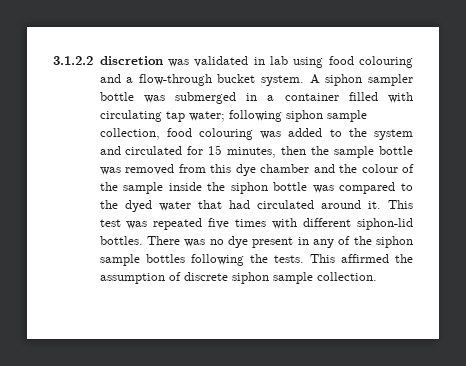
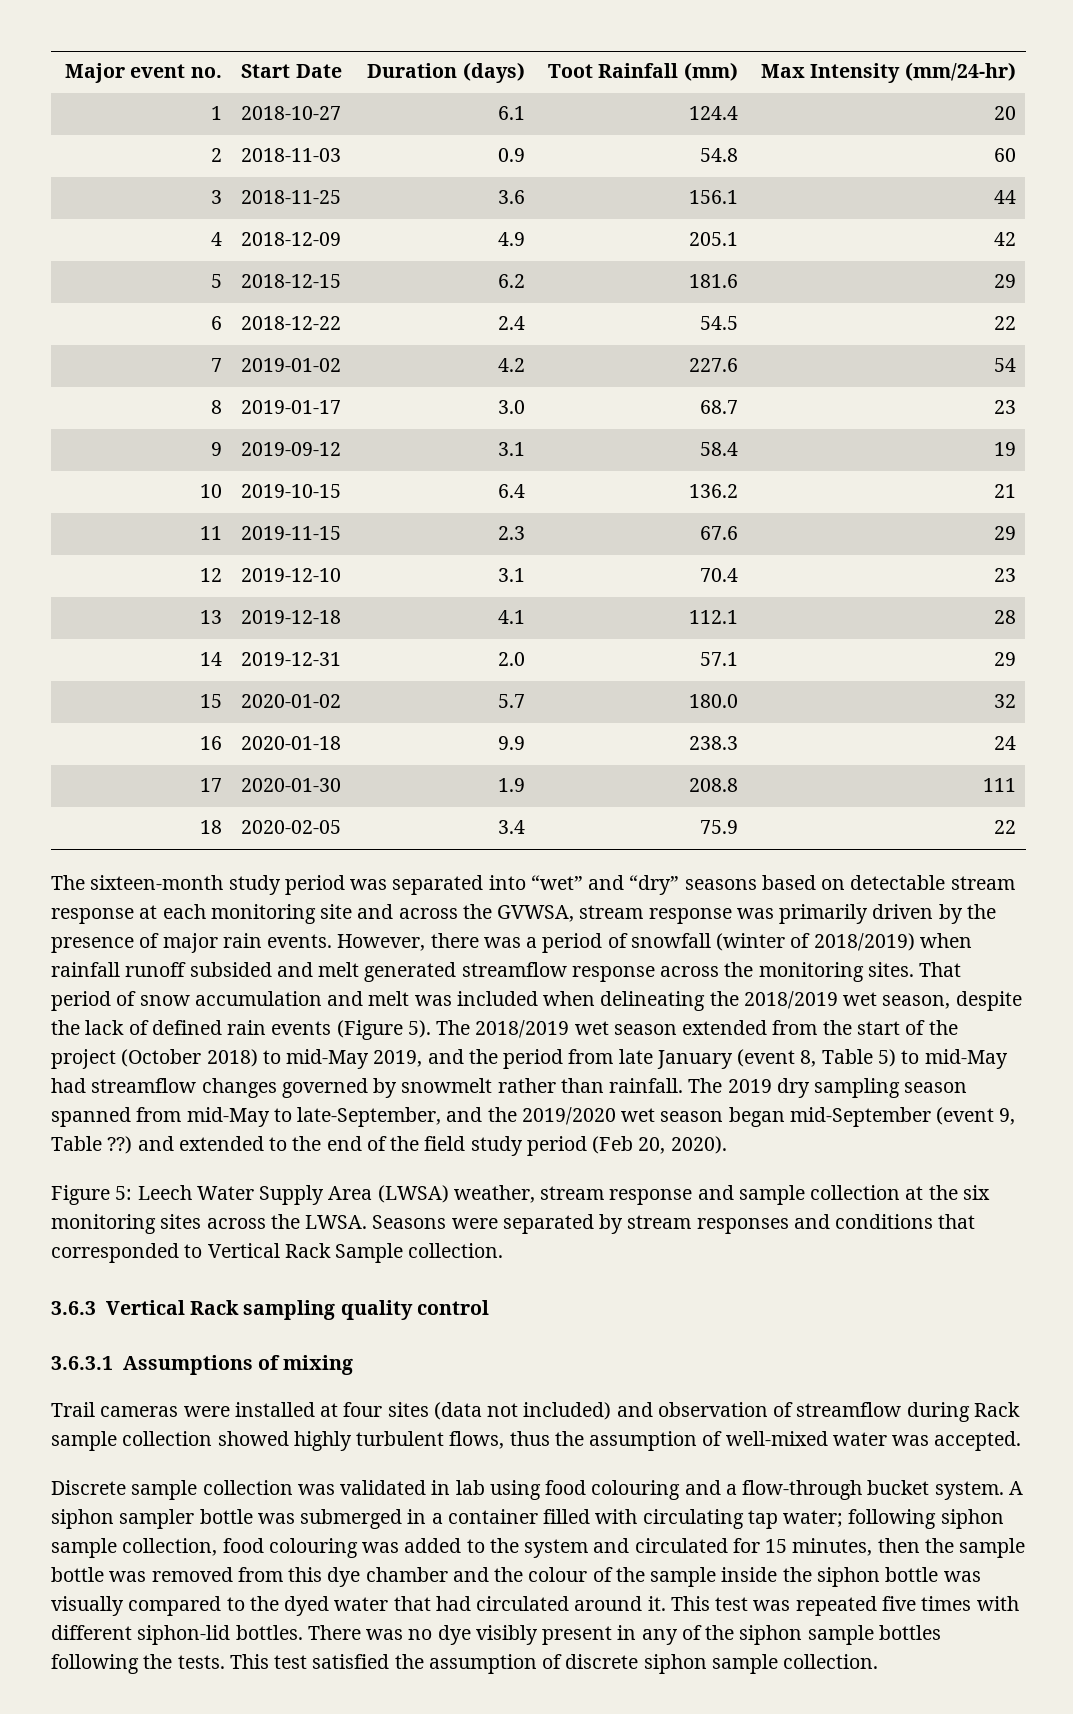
[53,56,163,65] 3.1.2.2 discretion -> [65,63,222,83] [241,64,342,78] [367,62,525,83] [548,62,738,81] [761,62,1016,83] [210,106,222,120] [241,106,342,120] [497,106,525,120] [688,106,738,120] [993,106,1016,120] [210,148,222,162] [241,148,342,162] [497,148,525,162] [699,148,738,162] [993,148,1016,162] [210,190,222,204] [241,190,342,204] [497,190,525,204] [688,190,738,204] [993,190,1016,204] [210,232,222,246] [241,232,342,246] [497,232,525,246] [688,232,738,246] [993,232,1016,246] [210,274,222,288] [241,274,342,288] [497,274,525,288] [688,274,738,288] [993,274,1016,288] [210,316,222,330] [241,316,342,330] [497,316,525,330] [699,316,738,330] [993,316,1016,330] [210,358,222,372] [241,358,342,372] [497,358,525,372] [688,358,738,372] [993,358,1016,372] [210,400,222,414] [241,400,342,414] [497,400,525,414] [699,400,738,414] [993,400,1016,414] [210,442,222,456] [241,442,342,456] [497,442,525,456] [699,442,738,456] [993,442,1016,456] [199,484,222,498] [241,484,342,498] [497,484,525,498] [688,484,738,498] [993,484,1016,498] [199,526,222,540] [241,526,342,540] [497,526,525,540] [699,526,738,540] [993,526,1016,540] [199,568,222,582] [241,568,342,582] [497,568,525,582] [699,568,738,582] [993,568,1016,582] [199,610,222,624] [241,610,342,624] [497,610,525,624] [688,610,738,624] [993,610,1016,624] [199,652,222,666] [241,652,342,666] [497,652,525,666] [699,652,738,666] [993,652,1016,666] [199,694,222,708] [241,694,342,708] [497,694,525,708] [688,694,738,708] [993,694,1016,708] [199,736,222,750] [241,736,342,750] [497,736,525,750] [688,736,738,750] [993,736,1016,750] [199,778,222,792] [241,778,342,792] [497,778,525,792] [688,778,738,792] [982,778,1016,792] [199,820,222,834] [241,820,342,834] [497,820,525,834] [699,820,738,834] [993,820,1016,834] [51,875,1015,895] [51,904,996,924] [51,933,972,953] [51,962,962,982] [51,991,1022,1011] [51,1020,958,1040] [51,1049,1008,1069] [51,1078,968,1098] [51,1107,1016,1127] [51,1136,727,1156] [51,1185,990,1205] [51,1214,976,1234] [51,1243,504,1263] [51,1300,489,1320] [51,1355,354,1375] [51,1402,1020,1422] [51,1431,1022,1451] [51,1480,293,1500] Major event no. | Start Date | Duration (days) | Toot Rainfall (mm) | Max Intensity (mm/24-hr) // 1 | 2018-10-27 | 6.1 | 124.4 | 20 // 2 | 2018-11-03 | 0.9 | 54.8 | 60 // 3 | 2018-11-25 | 3.6 | 156.1 | 44 // 4 | 2018-12-09 | 4.9 | 205.1 | 42 // 5 | 2018-12-15 | 6.2 | 181.6 | 29 // 6 | 2018-12-22 | 2.4 | 54.5 | 22 // 7 | 2019-01-02 | 4.2 | 227.6 | 54 // 8 | 2019-01-17 | 3.0 | 68.7 | 23 // 9 | 2019-09-12 | 3.1 | 58.4 | 19 // 10 | 2019-10-15 | 6.4 | 136.2 | 21 // 11 | 2019-11-15 | 2.3 | 67.6 | 29 // 12 | 2019-12-10 | 3.1 | 70.4 | 23 // 13 | 2019-12-18 | 4.1 | 112.1 | 28 // 14 | 2019-12-31 | 2.0 | 57.1 | 29 // 15 | 2020-01-02 | 5.7 | 180.0 | 32 // 16 | 2020-01-18 | 9.9 | 238.3 | 24 // 17 | 2020-01-30 | 1.9 | 208.8 | 111 // 18 | 2020-02-05 | 3.4 | 75.9 | 22 // The sixteen-month study period was separated into “wet” and “dry” seasons based on detectable stream response at each monitoring site and across the GVWSA, stream response was primarily driven by the presence of major rain events. However, there was a period of snowfall (winter of 2018/2019) when rainfall runoff subsided and melt generated streamflow response across the monitoring sites. That period of snow accumulation and melt was included when delineating the 2018/2019 wet season, despite the lack of defined rain events (Figure 5). The 2018/2019 wet season extended from the start of the project (October 2018) to mid-May 2019, and the period from late January (event 8, Table 5) to mid-May had streamflow changes governed by snowmelt rather than rainfall. The 2019 dry sampling season spanned from mid-May to late-September, and the 2019/2020 wet season began mid-September (event 9, Table ??) and extended to the end of the field study period (Feb 20, 2020). // Figure 5: Leech Water Supply Area (LWSA) weather, stream response and sample collection at the six monitoring sites across the LWSA. Seasons were separated by stream responses and conditions that corresponded to Vertical Rack Sample collection. // 3.6.3 Vertical Rack sampling quality control // 3.6.3.1 Assumptions of mixing // Trail cameras were installed at four sites (data not included) and observation of streamflow during Rack sample collection showed highly turbulent flows, thus the assumption of well-mixed water was accepted. // Discrete sample collection
(334, 189) none -> [51,1596,124,1616] visually
(248, 242) none -> [475,1625,538,1645] visibly
[340,254,389,263] affirmed -> [274,1654,390,1669] test satisfied

